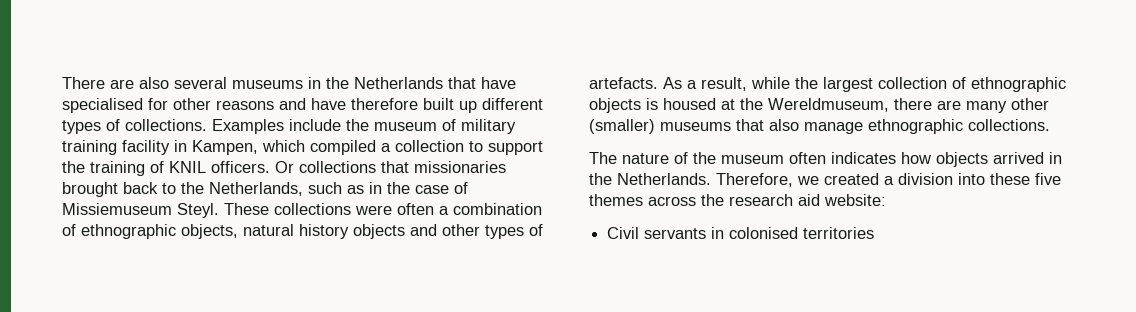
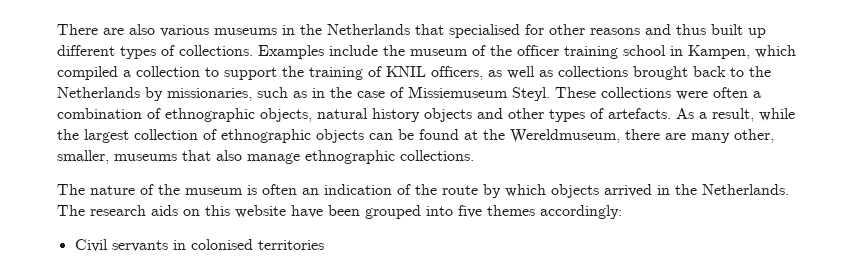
[174,77,227,89] several -> [160,25,209,37] various
[481,77,516,89] have -> (444, 29) none
[311,98,418,110] have therefore -> [676,24,706,35] thus
[461,119,516,134] [62,140,170,155] military training facility -> [490,45,666,59] the officer training school
[211,161,506,173] officers. Or collections that missionaries -> [431,66,628,80] officers, as well as collections
[209,182,303,196] Netherlands, -> [57,87,252,101] Netherlands by missionaries,
[646,98,716,110] is housed -> [369,129,459,140] can be found
[1011,98,1049,110] [589,119,655,134] other (smaller) -> [734,129,774,143] [57,150,109,164] other, smaller,
[789,152,931,164] often indicates how -> [247,184,546,198] is often an indication of the route by which
[716,173,1061,187] [589,194,886,206] Therefore, we created a division into these five themes across the research aid website: -> [57,205,622,219] The research aids on this website have been grouped into five themes accordingly:

